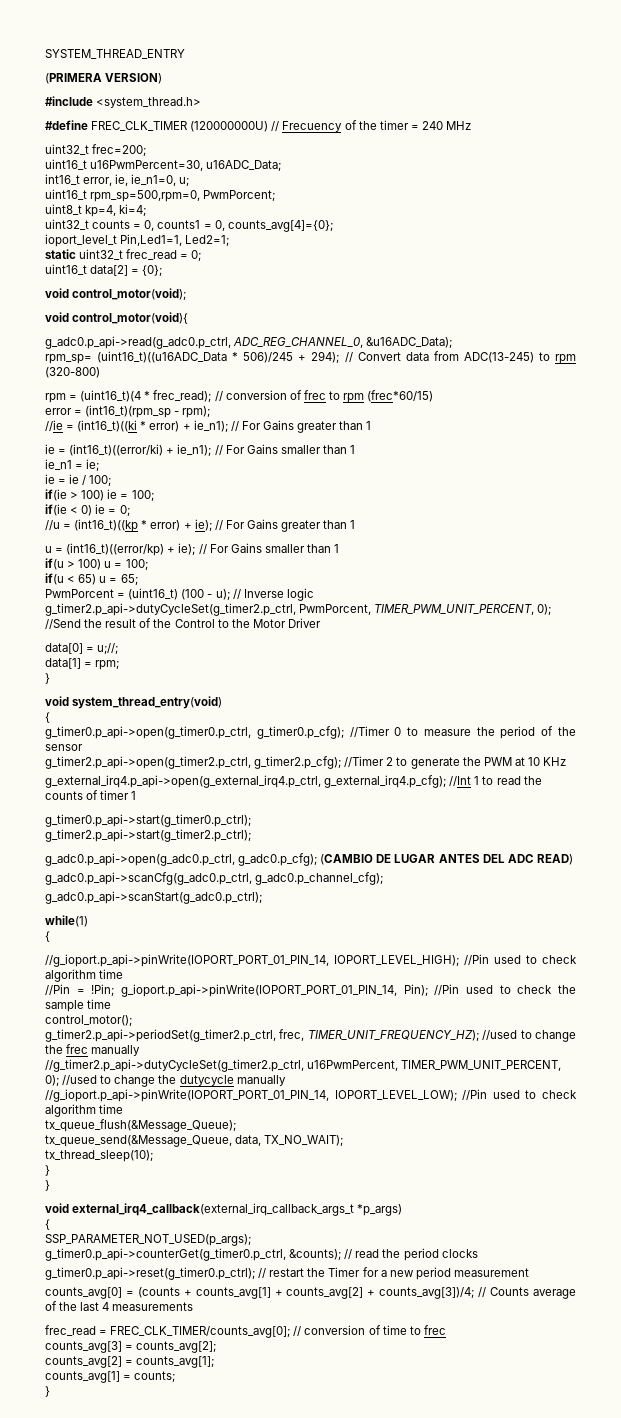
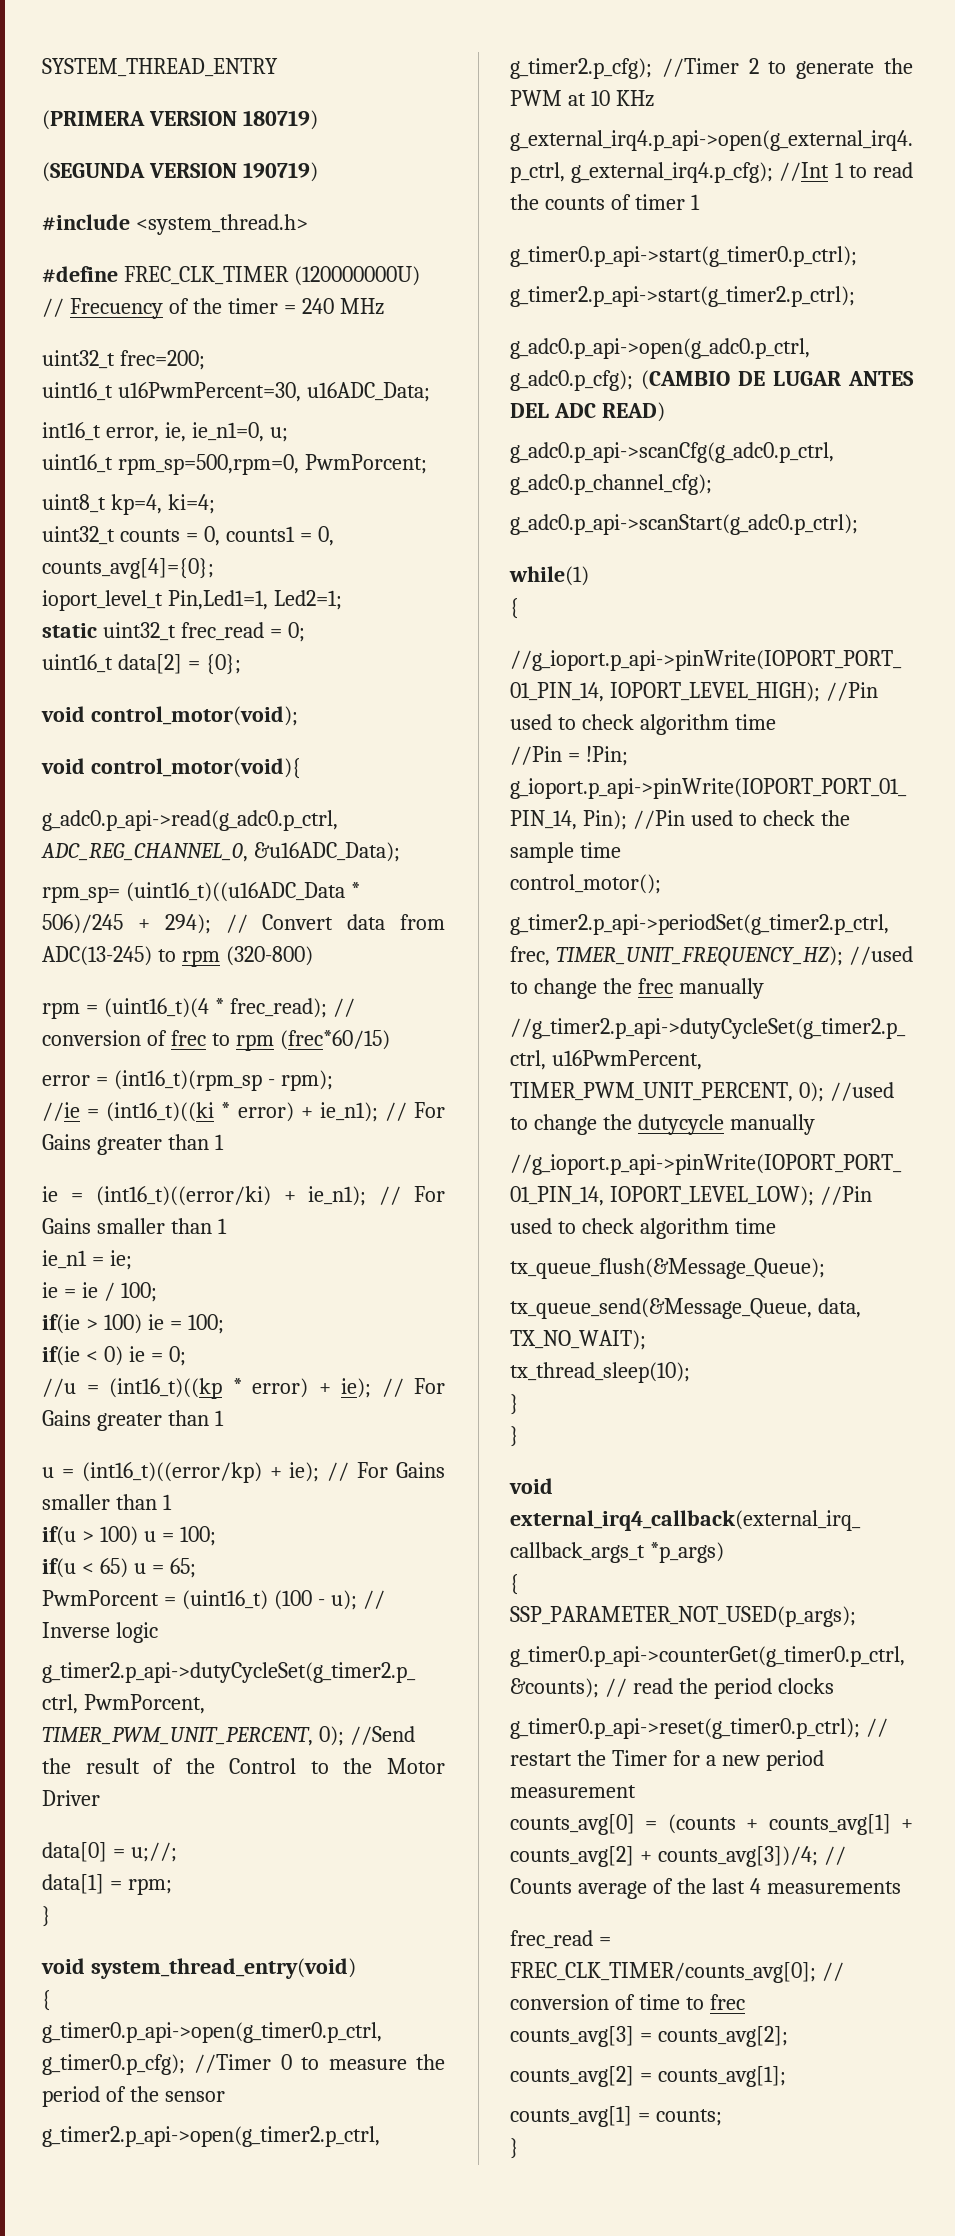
[105,73,163,84] VERSION) -> [148,110,318,130] [42,162,318,182] VERSION 180719) // (SEGUNDA VERSION 190719)

